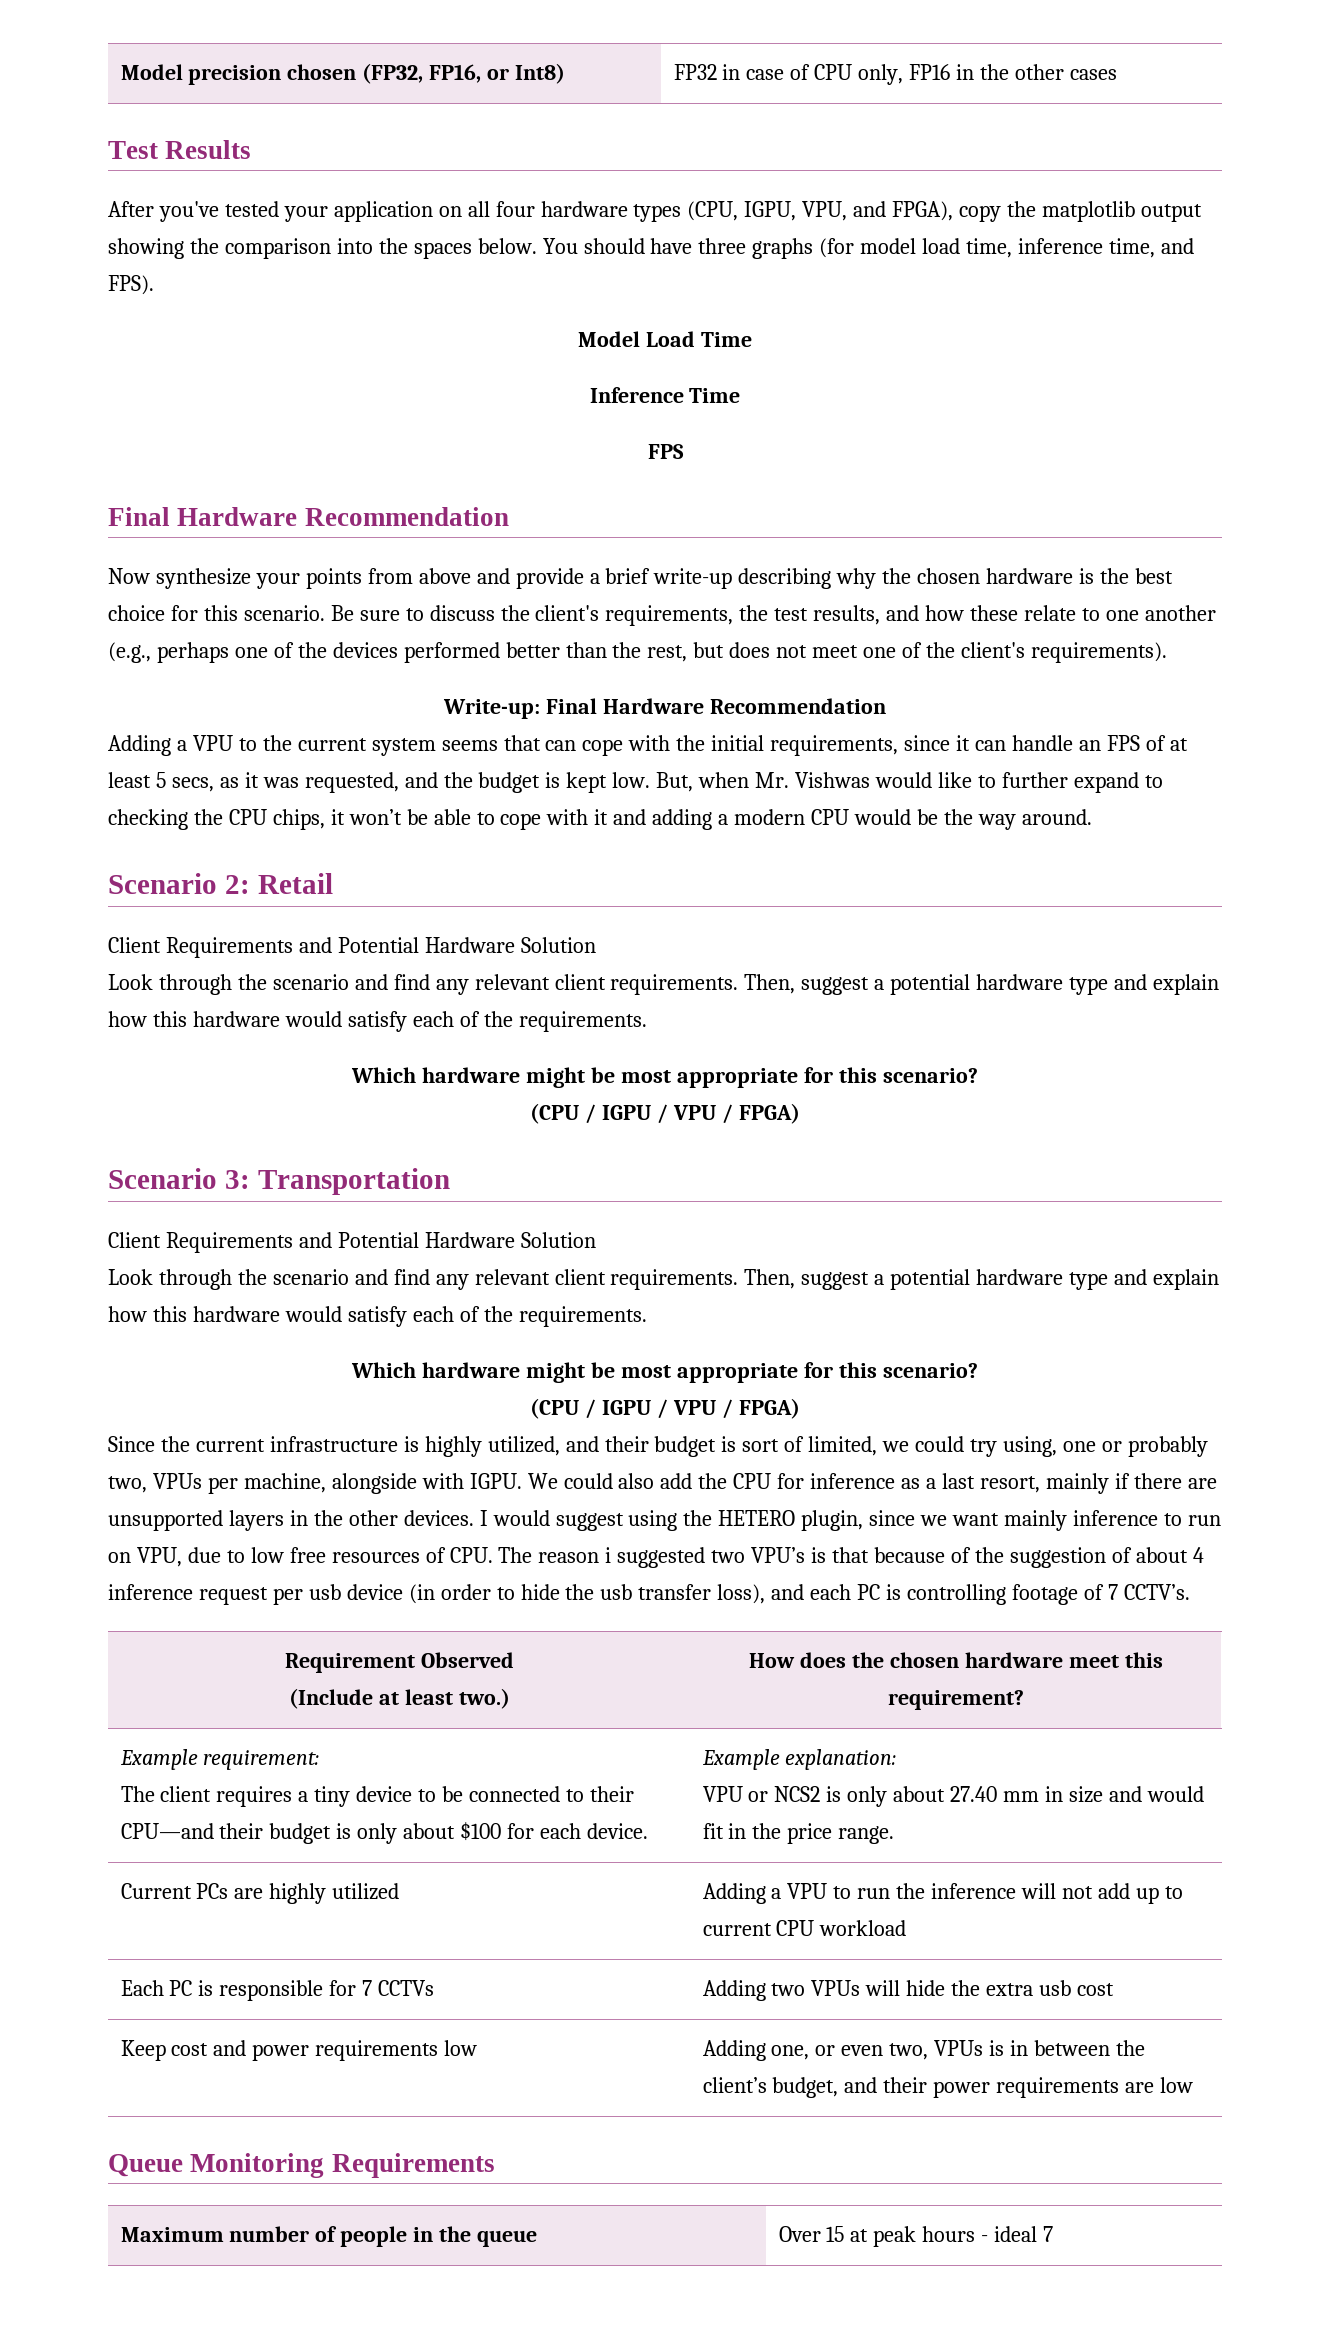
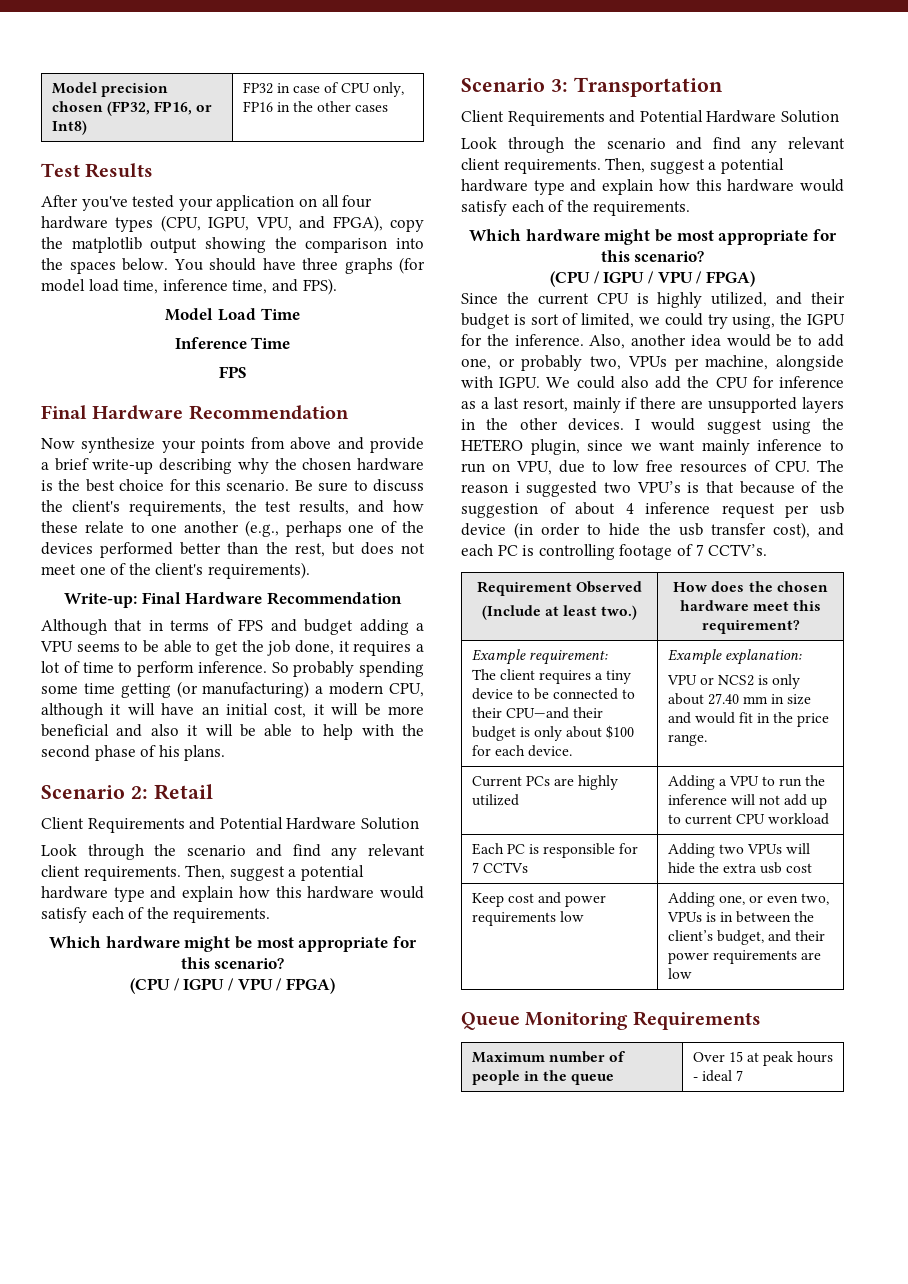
[108,735,1188,756] [108,772,1163,793] [108,809,1092,830] Adding a VPU to the current system seems that can cope with the initial requirements, since it can handle an FPS of at least 5 secs, as it was requested, and the budget is kept low. But, when Mr. Vishwas would like to further expand to checking the CPU chips, it won’t be able to cope with it and adding a modern CPU would be the way around. -> [41,619,425,635] [40,640,424,656] [41,661,424,677] [41,681,424,698] [41,703,424,719] [41,724,424,740] [41,745,226,761] Although that in terms of FPS and budget adding a VPU seems to be able to get the job done, it requires a lot of time to perform inference. So probably spending some time getting (or manufacturing) a modern CPU, although it will have an initial cost, it will be more beneficial and also it will be able to help with the second phase of his plans.
[269,1436,398,1452] infrastructure -> [596,293,629,304] CPU
[1062,1441,1096,1452] one -> [780,313,845,325] [461,334,844,349] [461,358,491,370] the IGPU for the inference. Also, another idea would be to add one,
[717,1584,766,1604] loss), -> [772,522,810,539] cost),

